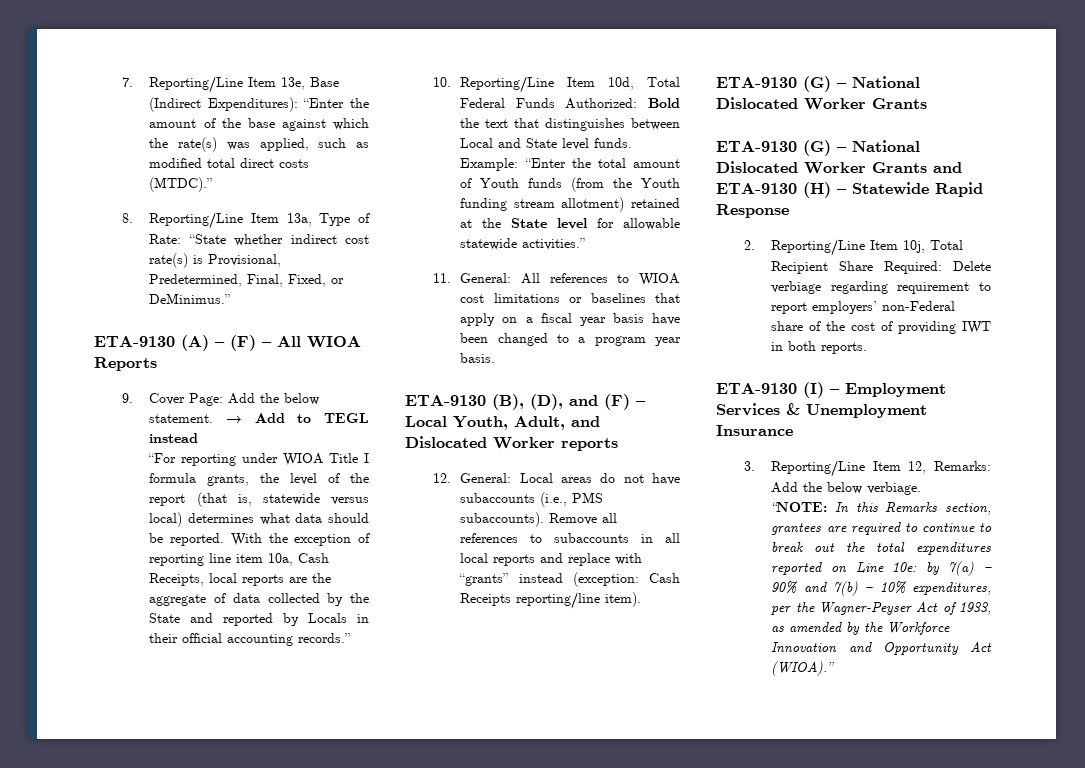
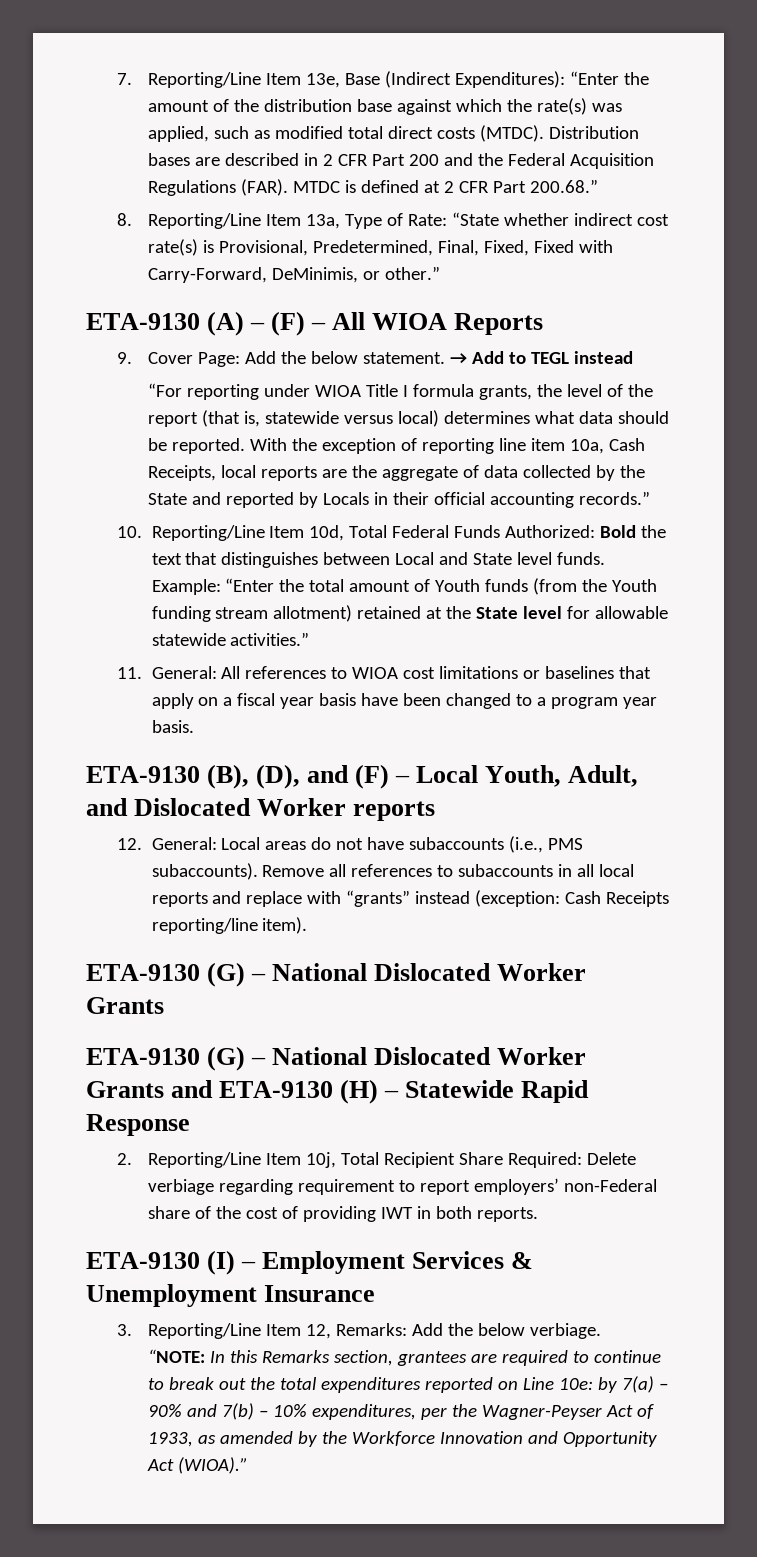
(241, 123) none -> [264,99,353,112] distribution
[149,177,213,192] (MTDC).” -> [480,125,640,142] [148,153,655,169] [148,179,599,196] (MTDC). Distribution bases are described in 2 CFR Part 200 and the Federal Acquisition Regulations (FAR). MTDC is defined at 2 CFR Part 200.68.”
[331,278,345,284] [149,293,231,304] or DeMinimus.” -> [534,240,614,253] [148,266,441,283] Fixed with Carry-Forward, DeMinimis, or other.”

